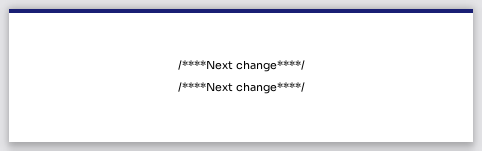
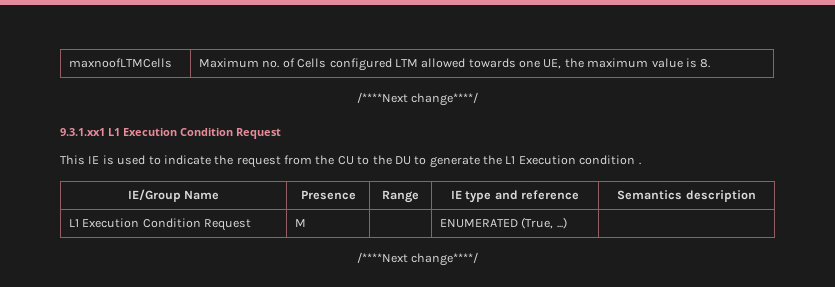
[177,60,305,72] /****Next change****/ -> [69,58,173,68] [199,58,711,71] [356,92,479,106] [60,128,281,139] [60,155,641,168] [127,189,220,202] [300,190,356,200] [382,190,419,203] [450,190,580,203] [617,190,756,202] [69,218,252,231] [295,219,307,227] [440,217,567,229] maxnoofLTMCells | Maximum no. of Cells configured LTM allowed towards one UE, the maximum value is 8. // /****Next change****/ // 9.3.1.xx1 L1 Execution Condition Request // This IE is used to indicate the request from the CU to the DU to generate the L1 Execution condition . // IE/Group Name | Presence | Range | IE type and reference | Semantics description // L1 Execution Condition Request | M | | ENUMERATED (True, ...) |

